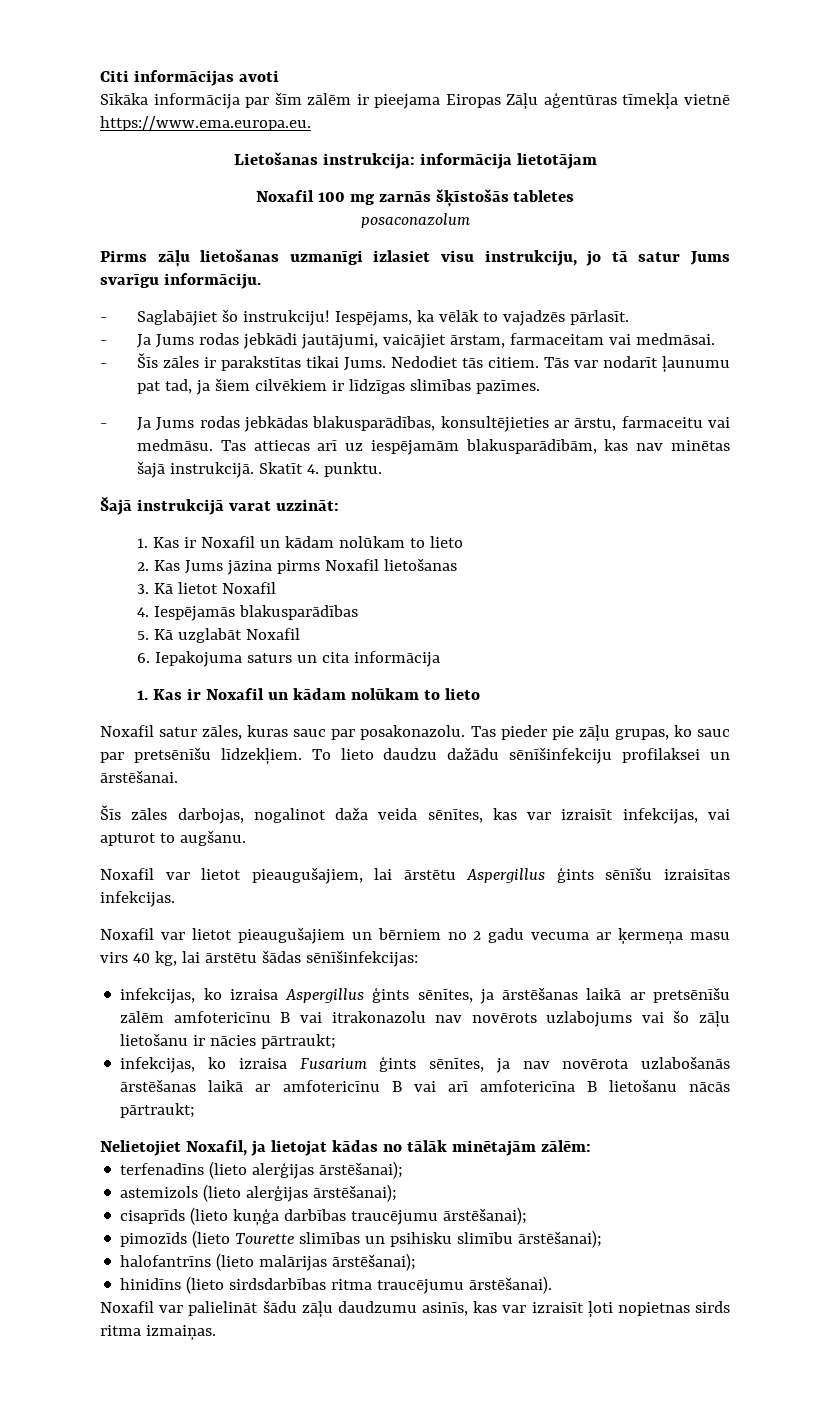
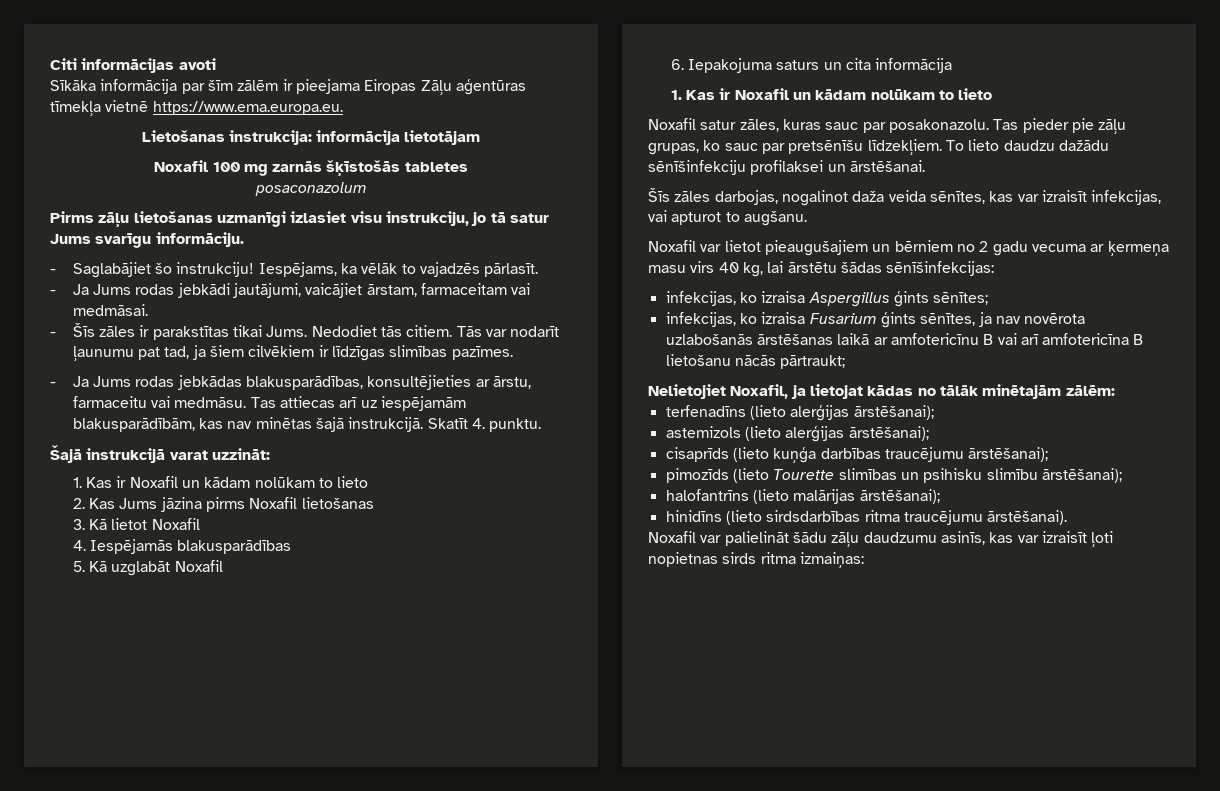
[100,867,730,884] [100,891,175,907] // Noxafil var lietot pieaugušajiem, lai ārstētu Aspergillus ģints sēnīšu izraisītas infekcijas. -> (807, 218) none
[417,987,730,1004] [120,1010,730,1028] [120,1033,337,1049] sēnītes, ja ārstēšanas laikā ar pretsēnīšu zālēm amfotericīnu B vai itrakonazolu nav novērots uzlabojums vai šo zāļu lietošanu ir nācies pārtraukt; -> [933,292,989,305] sēnītes;
[145,1325,216,1341] izmaiņas. -> [799,552,864,568] izmaiņas:

